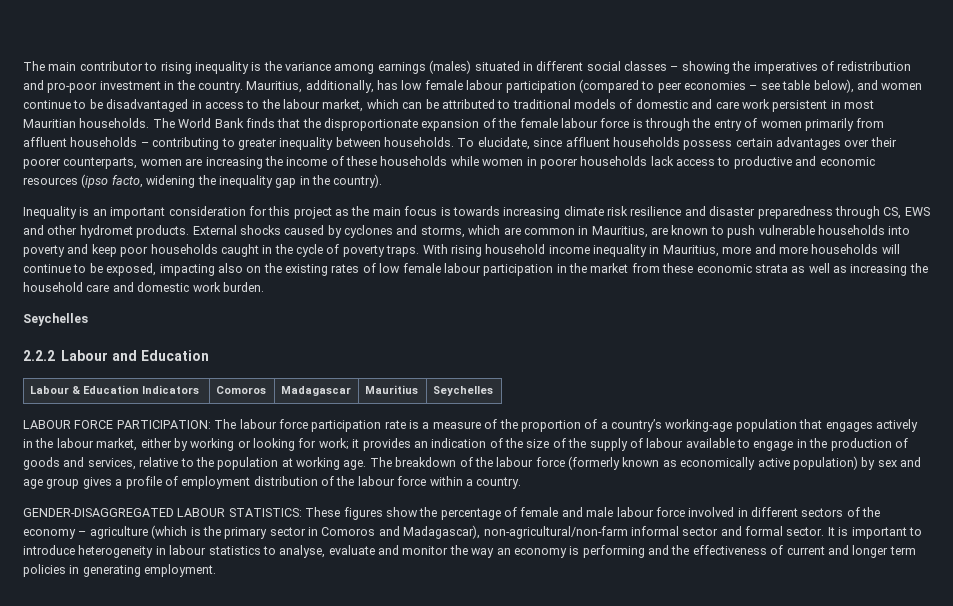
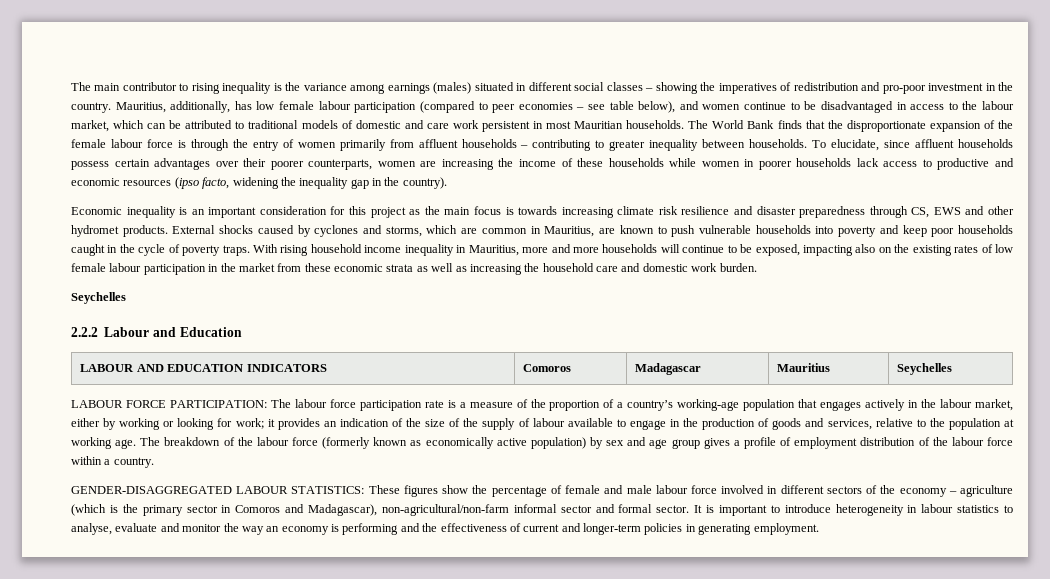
[23,206,77,219] Inequality -> [71,206,176,218] Economic inequality
[29,385,199,394] Labour & Education Indicators -> [80,364,327,372] LABOUR AND EDUCATION INDICATORS
[852,545,916,558] longer term -> [583,523,641,535] longer-term

